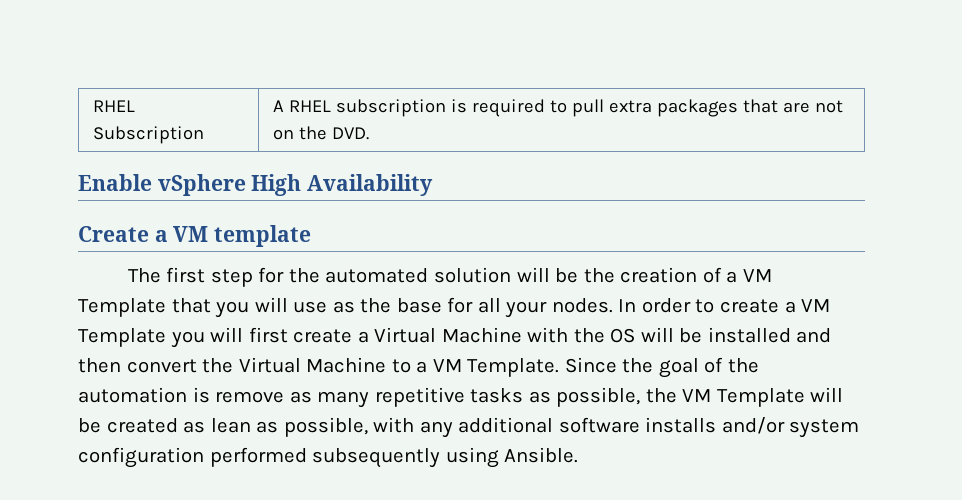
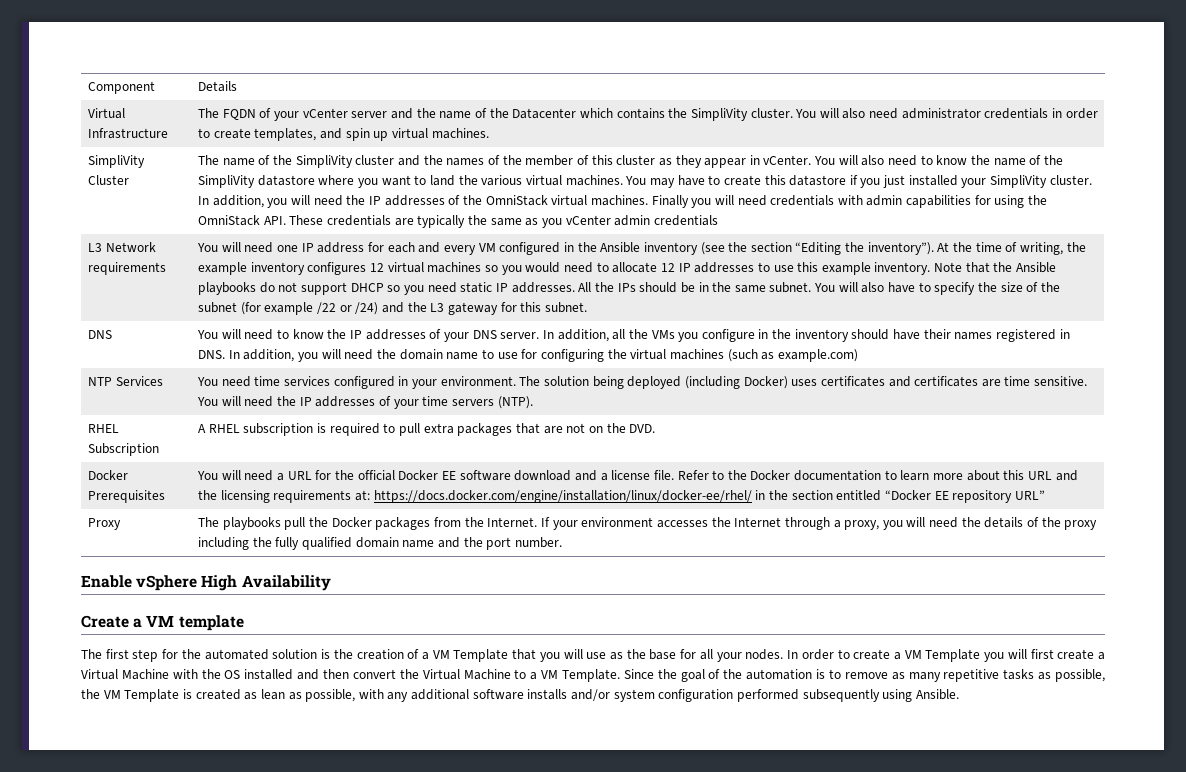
(92, 106) none -> [88,81,156,94] [198,81,238,92] [88,108,126,119] [88,128,169,139] [198,108,1098,121] [198,128,489,141] [88,155,146,168] [88,175,130,185] [198,155,1063,168] [198,175,1092,188] [198,195,1048,208] [198,215,718,228] [88,242,156,252] [88,262,167,275] [197,242,1086,255] [198,262,1057,275] [198,282,1060,295] [198,302,587,315] [88,330,113,339] [197,329,1070,342] [198,349,858,362] [88,376,163,386] [197,376,1088,389] [197,396,533,409] Component | Details // Virtual Infrastructure | The FQDN of your vCenter server and the name of the Datacenter which contains the SimpliVity cluster. You will also need administrator credentials in order to create templates, and spin up virtual machines. // SimpliVity Cluster | The name of the SimpliVity cluster and the names of the member of this cluster as they appear in vCenter. You will also need to know the name of the SimpliVity datastore where you want to land the various virtual machines. You may have to create this datastore if you just installed your SimpliVity cluster. In addition, you will need the IP addresses of the OmniStack virtual machines. Finally you will need credentials with admin capabilities for using the OmniStack API. These credentials are typically the same as you vCenter admin credentials // L3 Network requirements | You will need one IP address for each and every VM configured in the Ansible inventory (see the section “Editing the inventory”). At the time of writing, the example inventory configures 12 virtual machines so you would need to allocate 12 IP addresses to use this example inventory. Note that the Ansible playbooks do not support DHCP so you need static IP addresses. All the IPs should be in the same subnet. You will also have to specify the size of the subnet (for example /22 or /24) and the L3 gateway for this subnet. // DNS | You will need to know the IP addresses of your DNS server. In addition, all the VMs you configure in the inventory should have their names registered in DNS. In addition, you will need the domain name to use for configuring the virtual machines (such as example.com) // NTP Services | You need time services configured in your environment. The solution being deployed (including Docker) uses certificates and certificates are time sensitive. You will need the IP addresses of your time servers (NTP). //
(369, 133) none -> [88,470,129,480] [88,490,166,503] [197,470,1078,481] [198,490,1045,503] [88,518,122,530] [198,517,1098,530] [198,537,562,550] // Docker Prerequisites | You will need a URL for the official Docker EE software download and a license file. Refer to the Docker documentation to learn more about this URL and the licensing requirements at: https://docs.docker.com/engine/installation/linux/docker-ee/rhel/ in the section entitled “Docker EE repository URL” // Proxy | The playbooks pull the Docker packages from the Internet. If your environment accesses the Internet through a proxy, you will need the details of the proxy including the fully qualified domain name and the port number.
[516,267,579,283] will be -> [321,649,331,659] is
[640,327,703,343] will be -> (241, 674) none
(210, 395) none -> [828,669,841,679] to
[810,387,844,402] [78,418,101,433] will be -> [182,689,192,699] is

